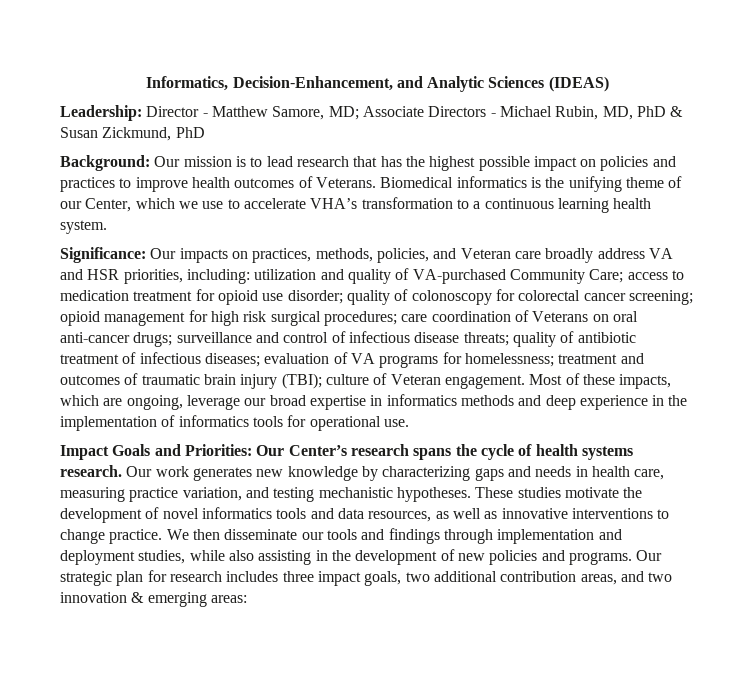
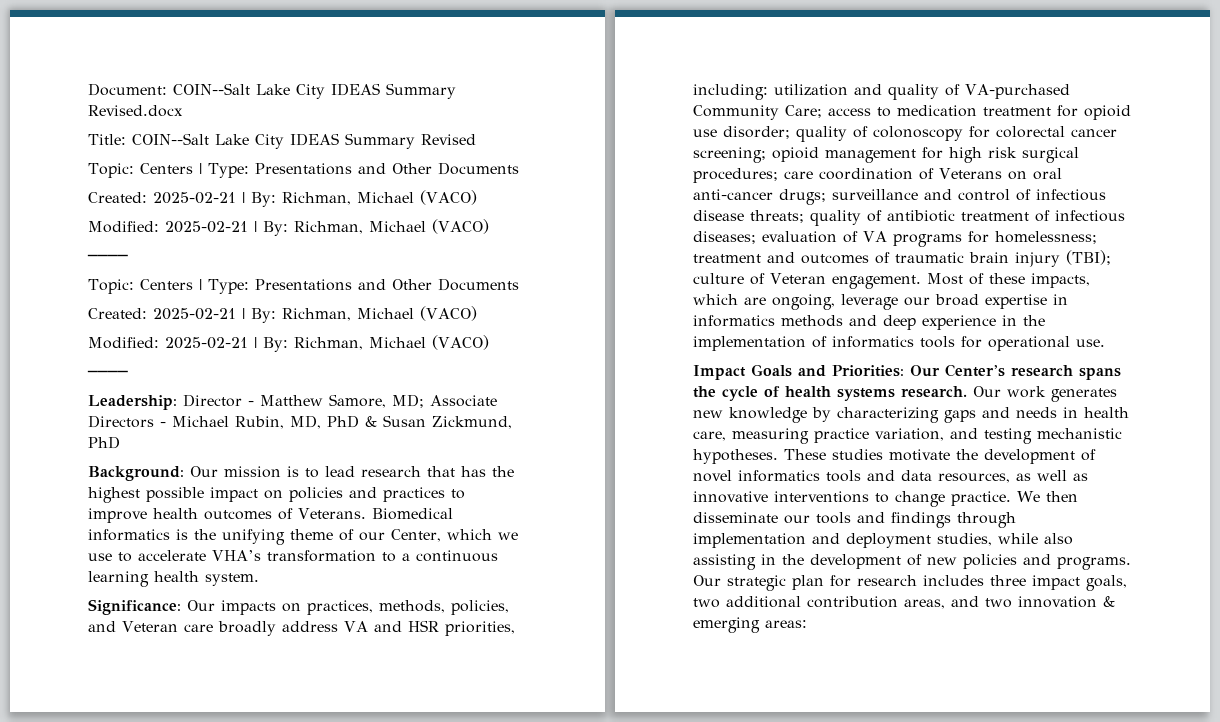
[146,76,609,92] Informatics, Decision-Enhancement, and Analytic Sciences (IDEAS) -> [88,83,456,99] [88,105,183,117] [88,133,476,149] [88,162,519,178] [88,190,477,207] [88,219,489,236] [87,254,128,261] [88,278,519,294] [88,306,477,323] [88,335,489,352] [87,370,128,377] Document: COIN--Salt Lake City IDEAS Summary Revised.docx // Title: COIN--Salt Lake City IDEAS Summary Revised // Topic: Centers | Type: Presentations and Other Documents // Created: 2025-02-21 | By: Richman, Michael (VACO) // Modified: 2025-02-21 | By: Richman, Michael (VACO) // ──── // Topic: Centers | Type: Presentations and Other Documents // Created: 2025-02-21 | By: Richman, Michael (VACO) // Modified: 2025-02-21 | By: Richman, Michael (VACO) // ────

